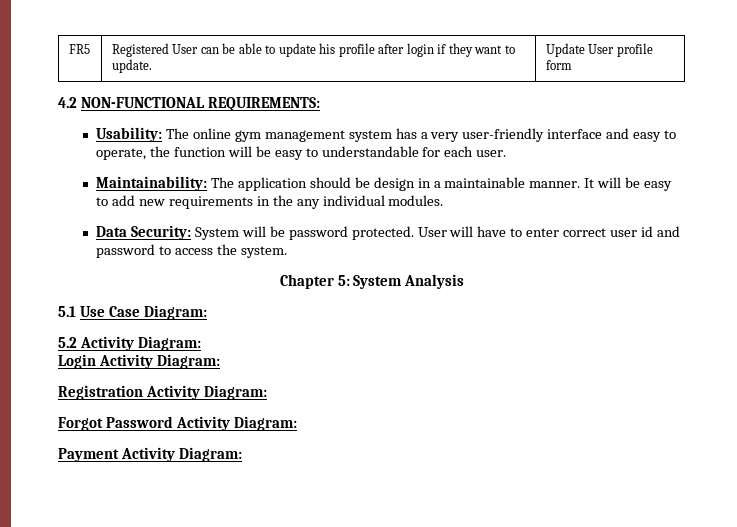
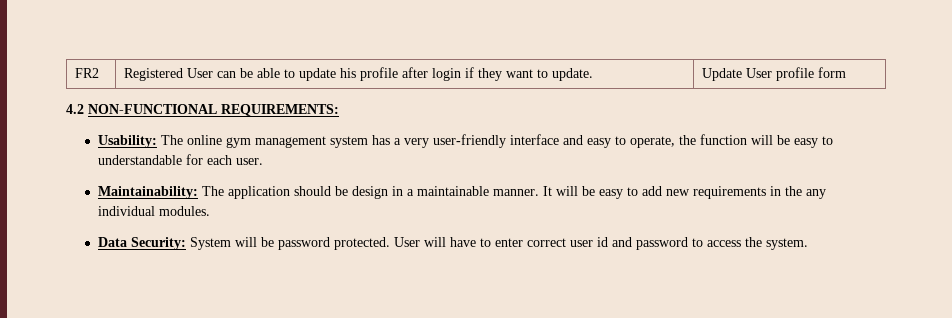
[68,44,90,54] FR5 -> [74,68,99,78] FR2
[279,274,465,289] [58,305,207,320] [58,336,201,351] [58,354,220,369] [58,385,267,400] [58,416,297,431] [58,447,242,462] // Chapter 5: System Analysis // 5.1 Use Case Diagram: // 5.2 Activity Diagram: // Login Activity Diagram: // Registration Activity Diagram: // Forgot Password Activity Diagram: // Payment Activity Diagram: -> (808, 244) none

